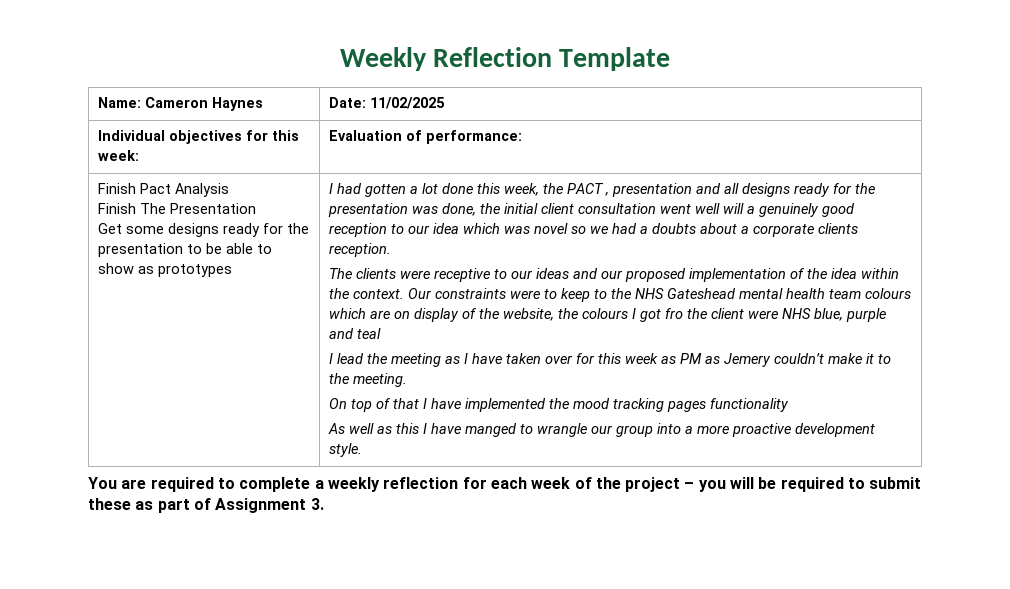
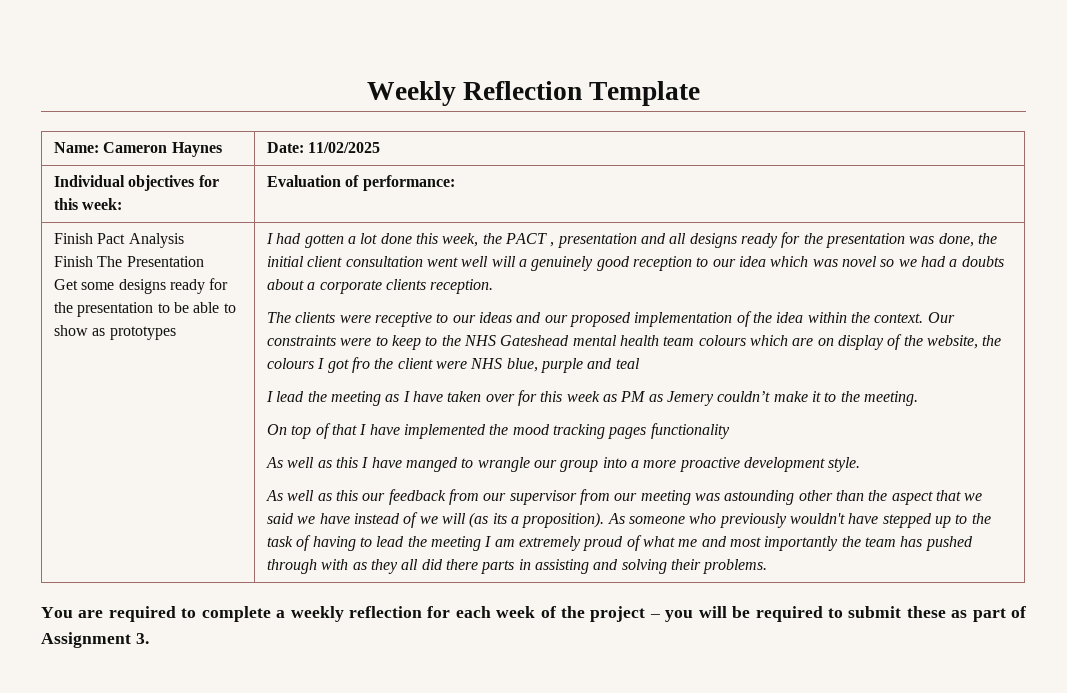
(363, 450) none -> [266,489,983,505] [267,512,991,528] [267,535,973,551] [267,559,768,574] // As well as this our feedback from our supervisor from our meeting was astounding other than the aspect that we said we have instead of we will (as its a proposition). As someone who previously wouldn't have stepped up to the task of having to lead the meeting I am extremely proud of what me and most importantly the team has pushed through with as they all did there parts in assisting and solving their problems.

